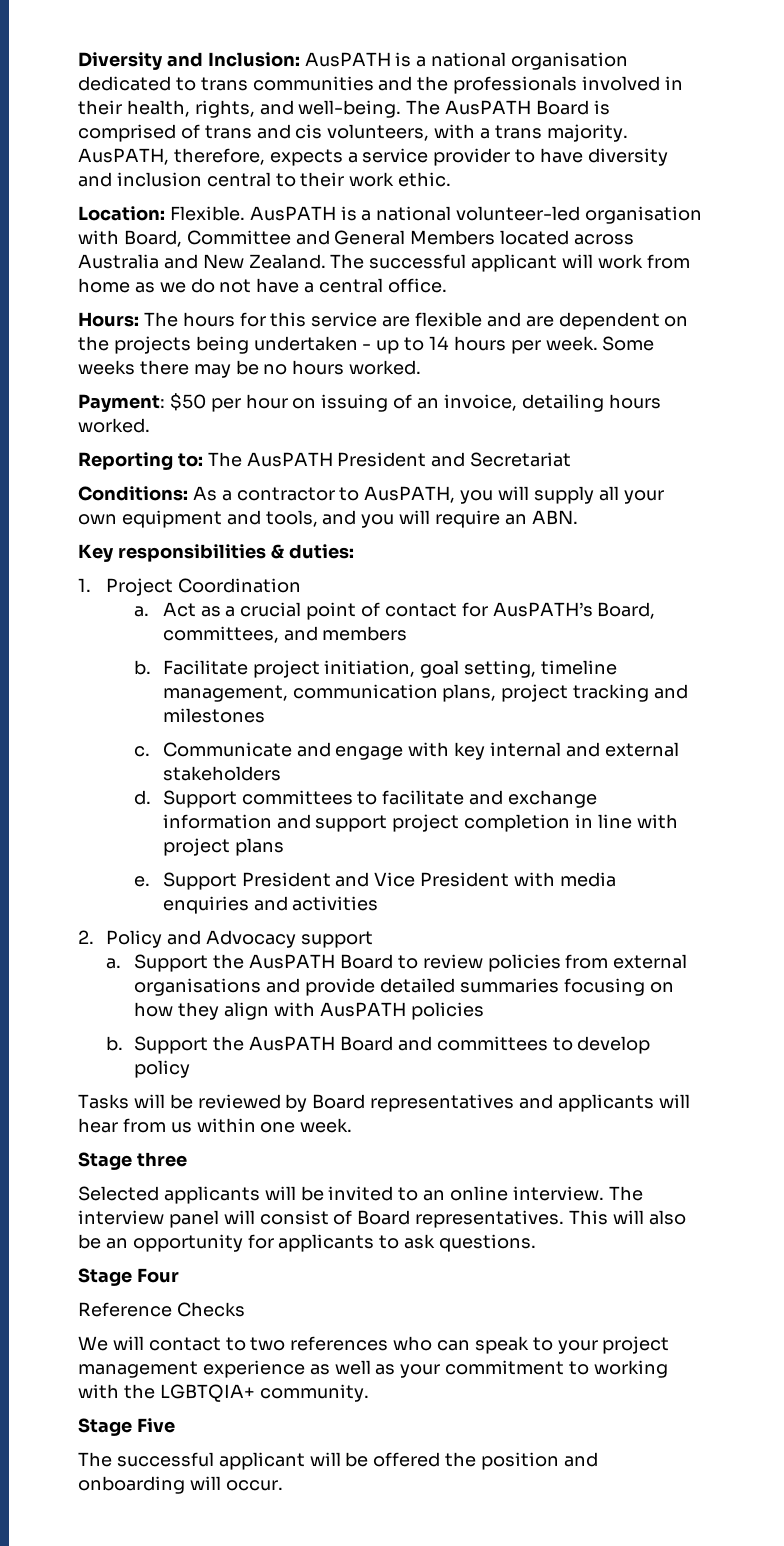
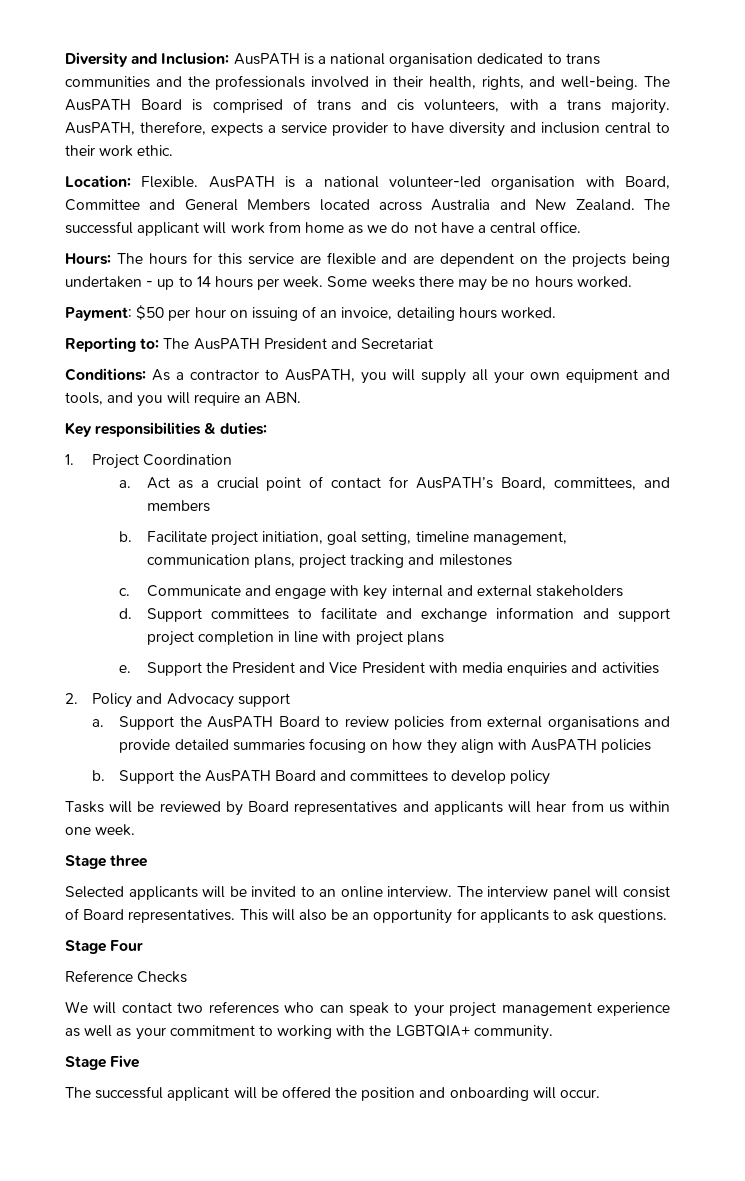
(237, 881) none -> [205,662,228,673] the
[225,1337,246,1351] to -> (172, 1007) none

